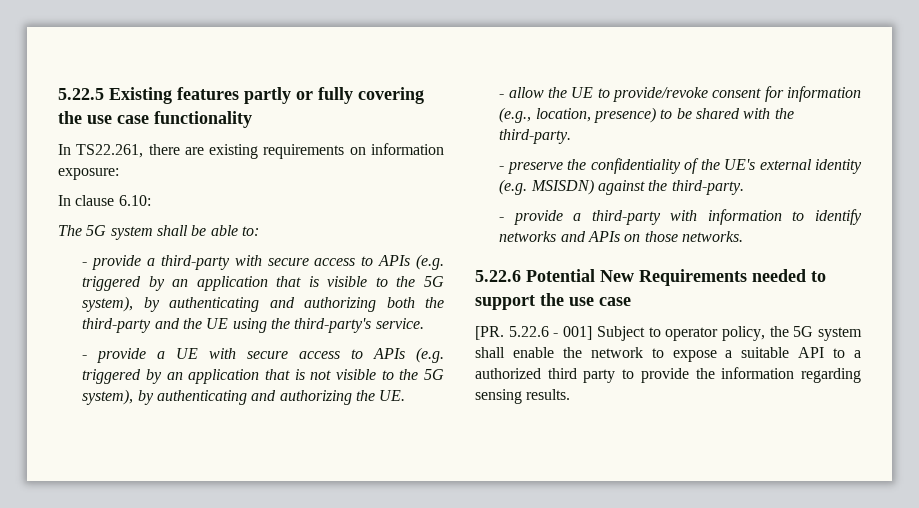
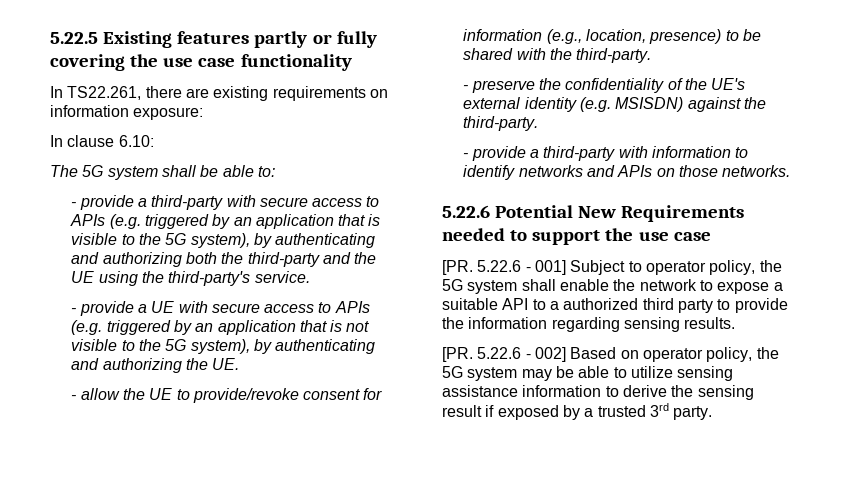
(571, 394) none -> [442,347,779,362] [442,366,734,381] [442,385,754,400] [442,403,713,420] // [PR. 5.22.6 - 002] Based on operator policy, the 5G system may be able to utilize sensing assistance information to derive the sensing result if exposed by a trusted 3rd party.

